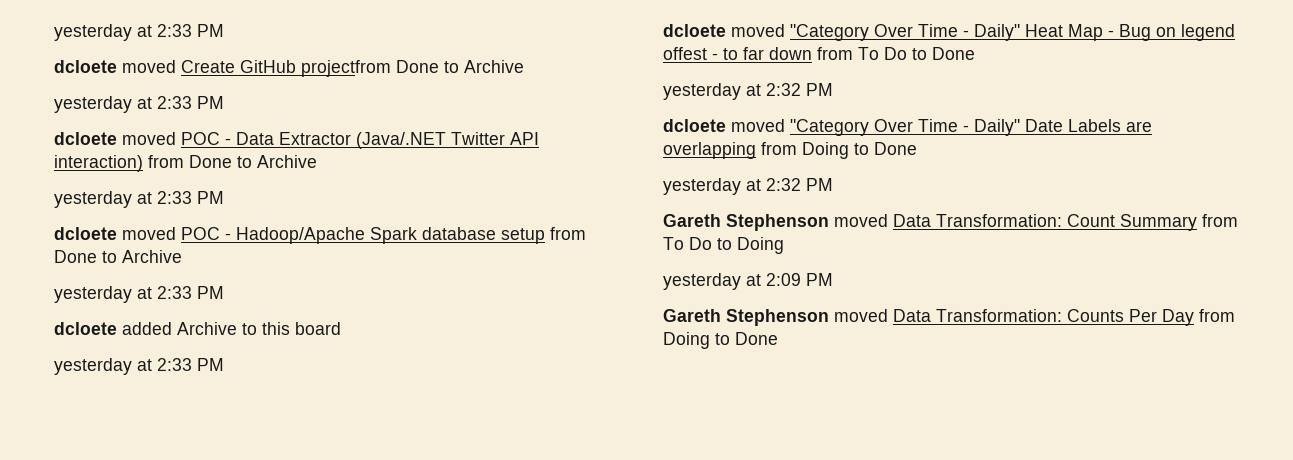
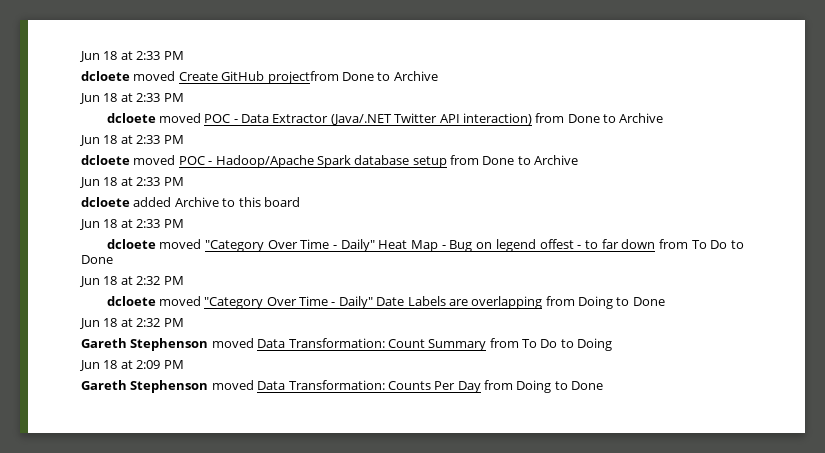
[54,24,132,41] yesterday -> [79,51,118,62] Jun 18
[54,96,132,113] yesterday -> [79,93,118,104] Jun 18
[54,191,132,208] yesterday -> [79,135,118,146] Jun 18
[54,286,132,303] yesterday -> [79,177,118,188] Jun 18
[54,358,132,375] yesterday -> [79,219,118,230] Jun 18
[663,83,741,100] yesterday -> [79,276,118,287] Jun 18
[663,178,741,195] yesterday -> [79,318,118,329] Jun 18
[663,273,741,290] yesterday -> [79,360,118,371] Jun 18

